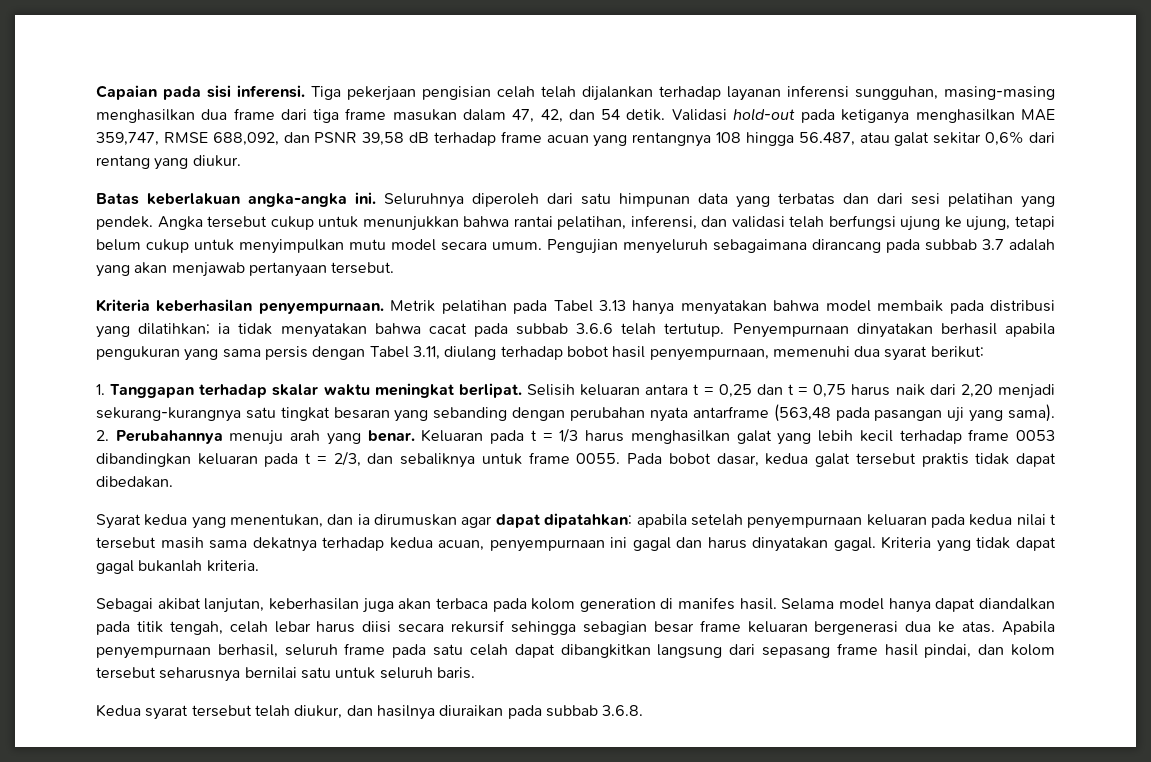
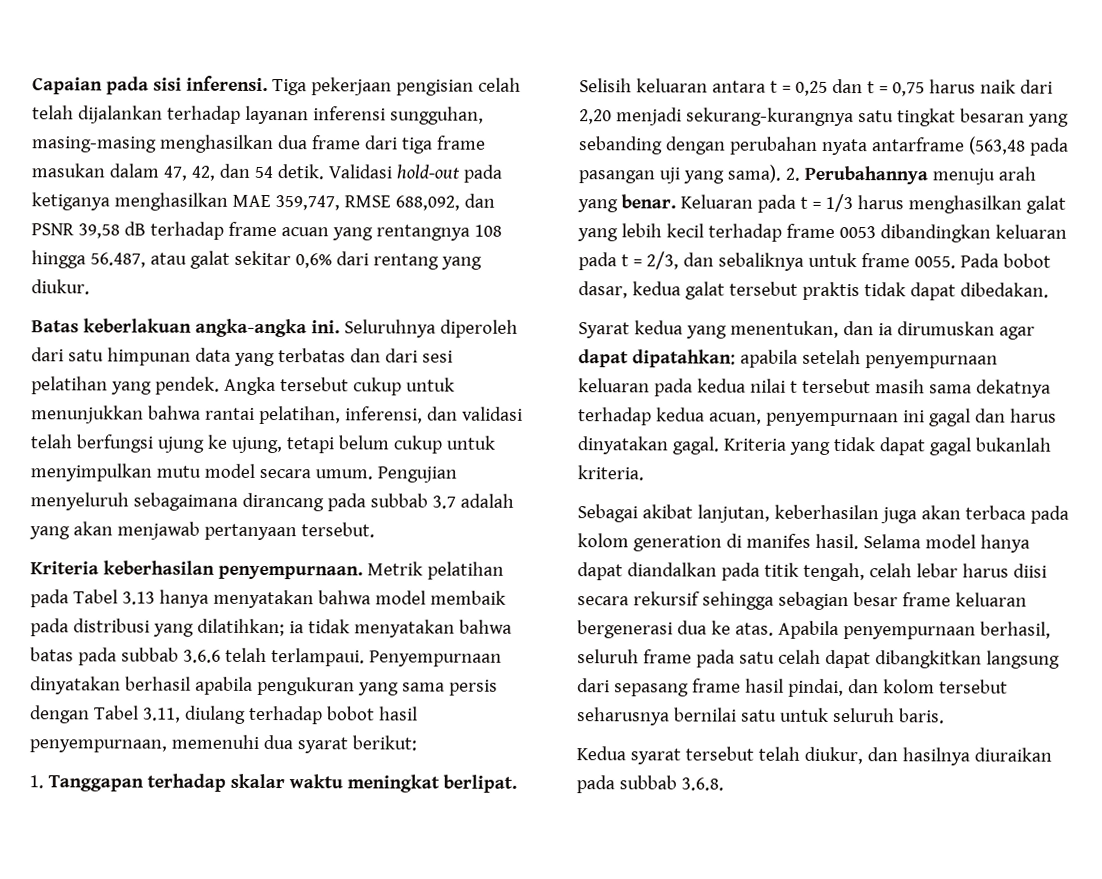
[428,323,467,334] cacat -> [30,647,74,662] batas
[664,323,725,337] tertutup. -> [270,648,365,667] terlampaui.

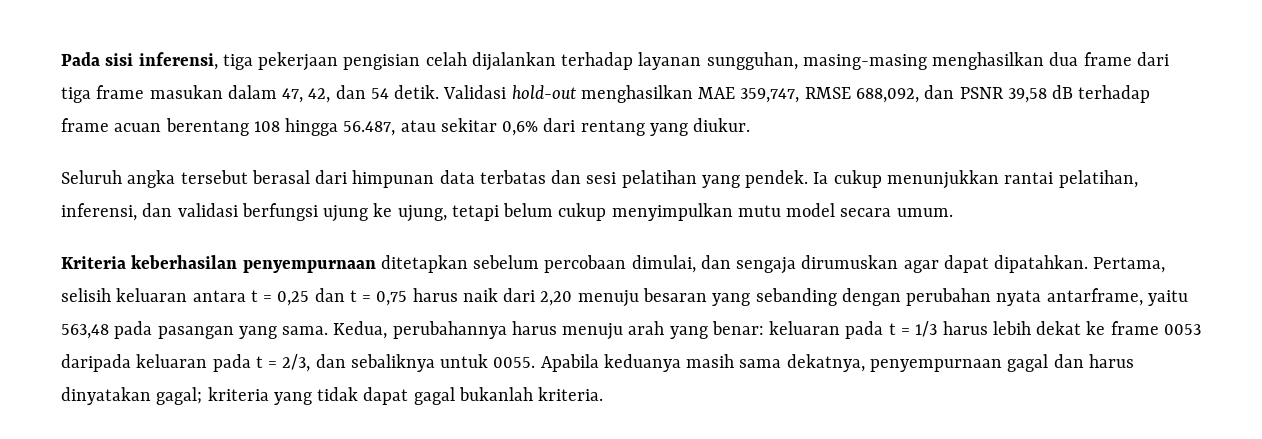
[32,75,307,96] Capaian pada sisi inferensi. Tiga -> [61,52,253,70] Pada sisi inferensi, tiga
[32,105,74,120] telah -> (467, 59) none
[312,106,386,121] inferensi -> (702, 61) none
[462,164,502,183] [31,192,110,211] pada ketiganya -> (576, 92) none
[331,224,470,241] yang rentangnya -> [165,118,249,136] berentang
[189,250,230,269] galat -> (436, 126) none
[31,318,518,338] [31,347,104,362] Batas keberlakuan angka-angka ini. Seluruhnya diperoleh dari satu -> [61,170,348,188] Seluruh angka tersebut berasal dari
[233,352,275,367] yang -> (475, 177) none
[384,348,418,363] dari -> (582, 177) none
[223,376,455,396] [31,405,201,424] Angka tersebut cukup untuk menunjukkan bahwa -> [813,170,999,189] Ia cukup menunjukkan
[30,434,73,449] telah -> (238, 210) none
[445,435,496,450] untuk -> (607, 212) none
[376,466,457,483] [30,492,514,512] [29,521,375,541] [30,560,504,580] [30,589,506,609] [30,618,512,638] [30,647,502,667] [30,676,498,696] [30,705,418,725] [29,734,417,754] [29,773,517,793] [579,78,632,93] Pengujian menyeluruh sebagaimana dirancang pada subbab 3.7 adalah yang akan menjawab pertanyaan tersebut. // Kriteria keberhasilan penyempurnaan. Metrik pelatihan pada Tabel 3.13 hanya menyatakan bahwa model membaik pada distribusi yang dilatihkan; ia tidak menyatakan bahwa batas pada subbab 3.6.6 telah terlampaui. Penyempurnaan dinyatakan berhasil apabila pengukuran yang sama persis dengan Tabel 3.11, diulang terhadap bobot hasil penyempurnaan, memenuhi dua syarat berikut: // 1. Tanggapan terhadap skalar waktu meningkat berlipat. Selisih -> [61,255,1166,274] [61,288,111,302] // Kriteria keberhasilan penyempurnaan ditetapkan sebelum percobaan dimulai, dan sengaja dirumuskan agar dapat dipatahkan. Pertama, selisih
[615,107,956,127] menjadi sekurang-kurangnya satu tingkat -> [577,290,639,307] menuju
[871,136,1069,156] [578,164,928,185] antarframe (563,48 pada pasangan uji yang sama). 2. Perubahannya -> [1046,288,1188,306] [61,321,557,339] antarframe, yaitu 563,48 pada pasangan yang sama. Kedua, perubahannya harus
[620,194,753,209] benar. Keluaran -> [711,321,841,335] benar: keluaran
[907,195,1066,214] [577,223,782,242] menghasilkan galat yang lebih kecil terhadap -> [992,321,1106,335] lebih dekat ke
[879,224,991,243] dibandingkan -> [61,354,131,372] daripada
[860,253,1051,269] [578,281,1049,301] [578,320,1035,340] [578,349,998,369] [578,378,1051,398] [578,407,925,427] frame 0055. Pada bobot dasar, kedua galat tersebut praktis tidak dapat dibedakan. // Syarat kedua yang menentukan, dan ia dirumuskan agar dapat dipatahkan: apabila setelah penyempurnaan keluaran pada kedua nilai t tersebut masih sama dekatnya terhadap kedua acuan, penyempurnaan ini -> [493,354,1002,372] 0055. Apabila keduanya masih sama dekatnya, penyempurnaan
[671,436,787,455] gagal. Kriteria -> [156,387,269,405] gagal; kriteria
[577,504,1069,524] [577,533,1030,553] [577,562,1047,582] [577,591,1027,611] [577,620,1051,640] [577,649,1060,669] [577,678,1008,698] [577,707,945,726] [576,746,1052,766] [576,775,724,794] // Sebagai akibat lanjutan, keberhasilan juga akan terbaca pada kolom generation di manifes hasil. Selama model hanya dapat diandalkan pada titik tengah, celah lebar harus diisi secara rekursif sehingga sebagian besar frame keluaran bergenerasi dua ke atas. Apabila penyempurnaan berhasil, seluruh frame pada satu celah dapat dibangkitkan langsung dari sepasang frame hasil pindai, dan kolom tersebut seharusnya bernilai satu untuk seluruh baris. // Kedua syarat tersebut telah diukur, dan hasilnya diuraikan pada subbab 3.6.8. -> (604, 394) none

